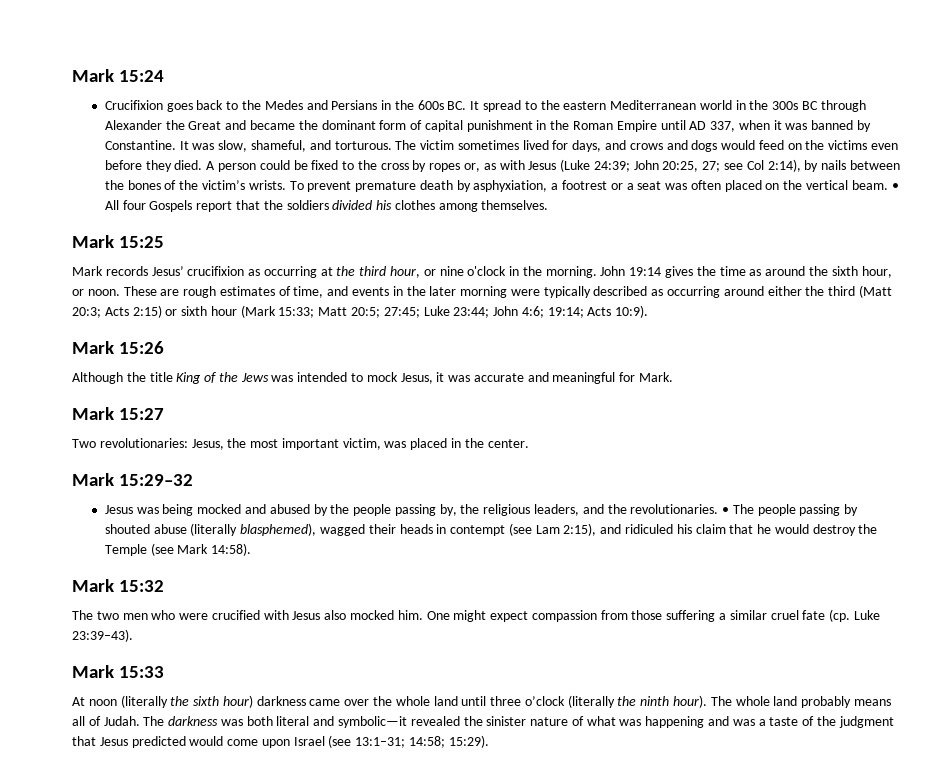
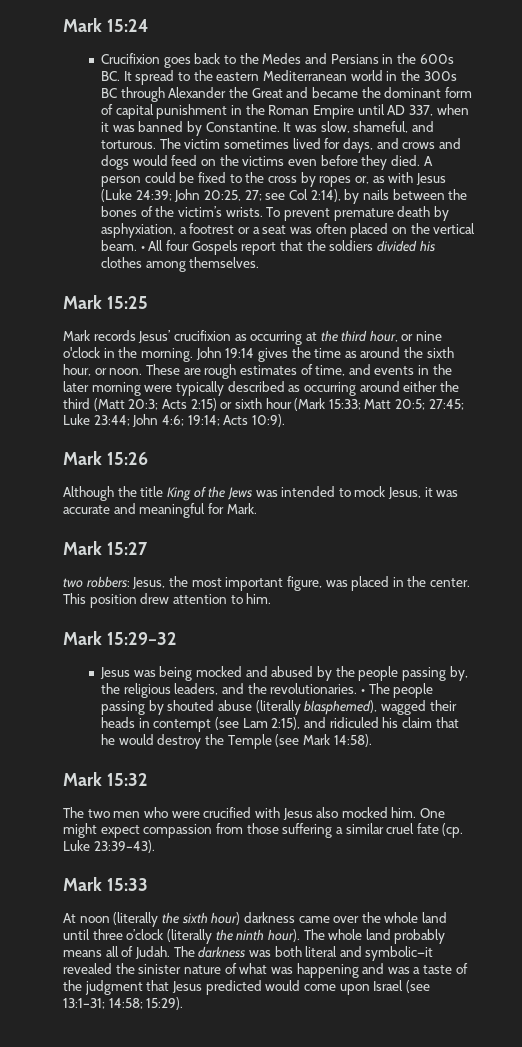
[72,438,188,448] Two revolutionaries: -> [63,576,130,588] two robbers:
[342,438,381,450] victim, -> [286,576,322,591] figure,
(529, 443) none -> [63,593,272,608] This position drew attention to him.

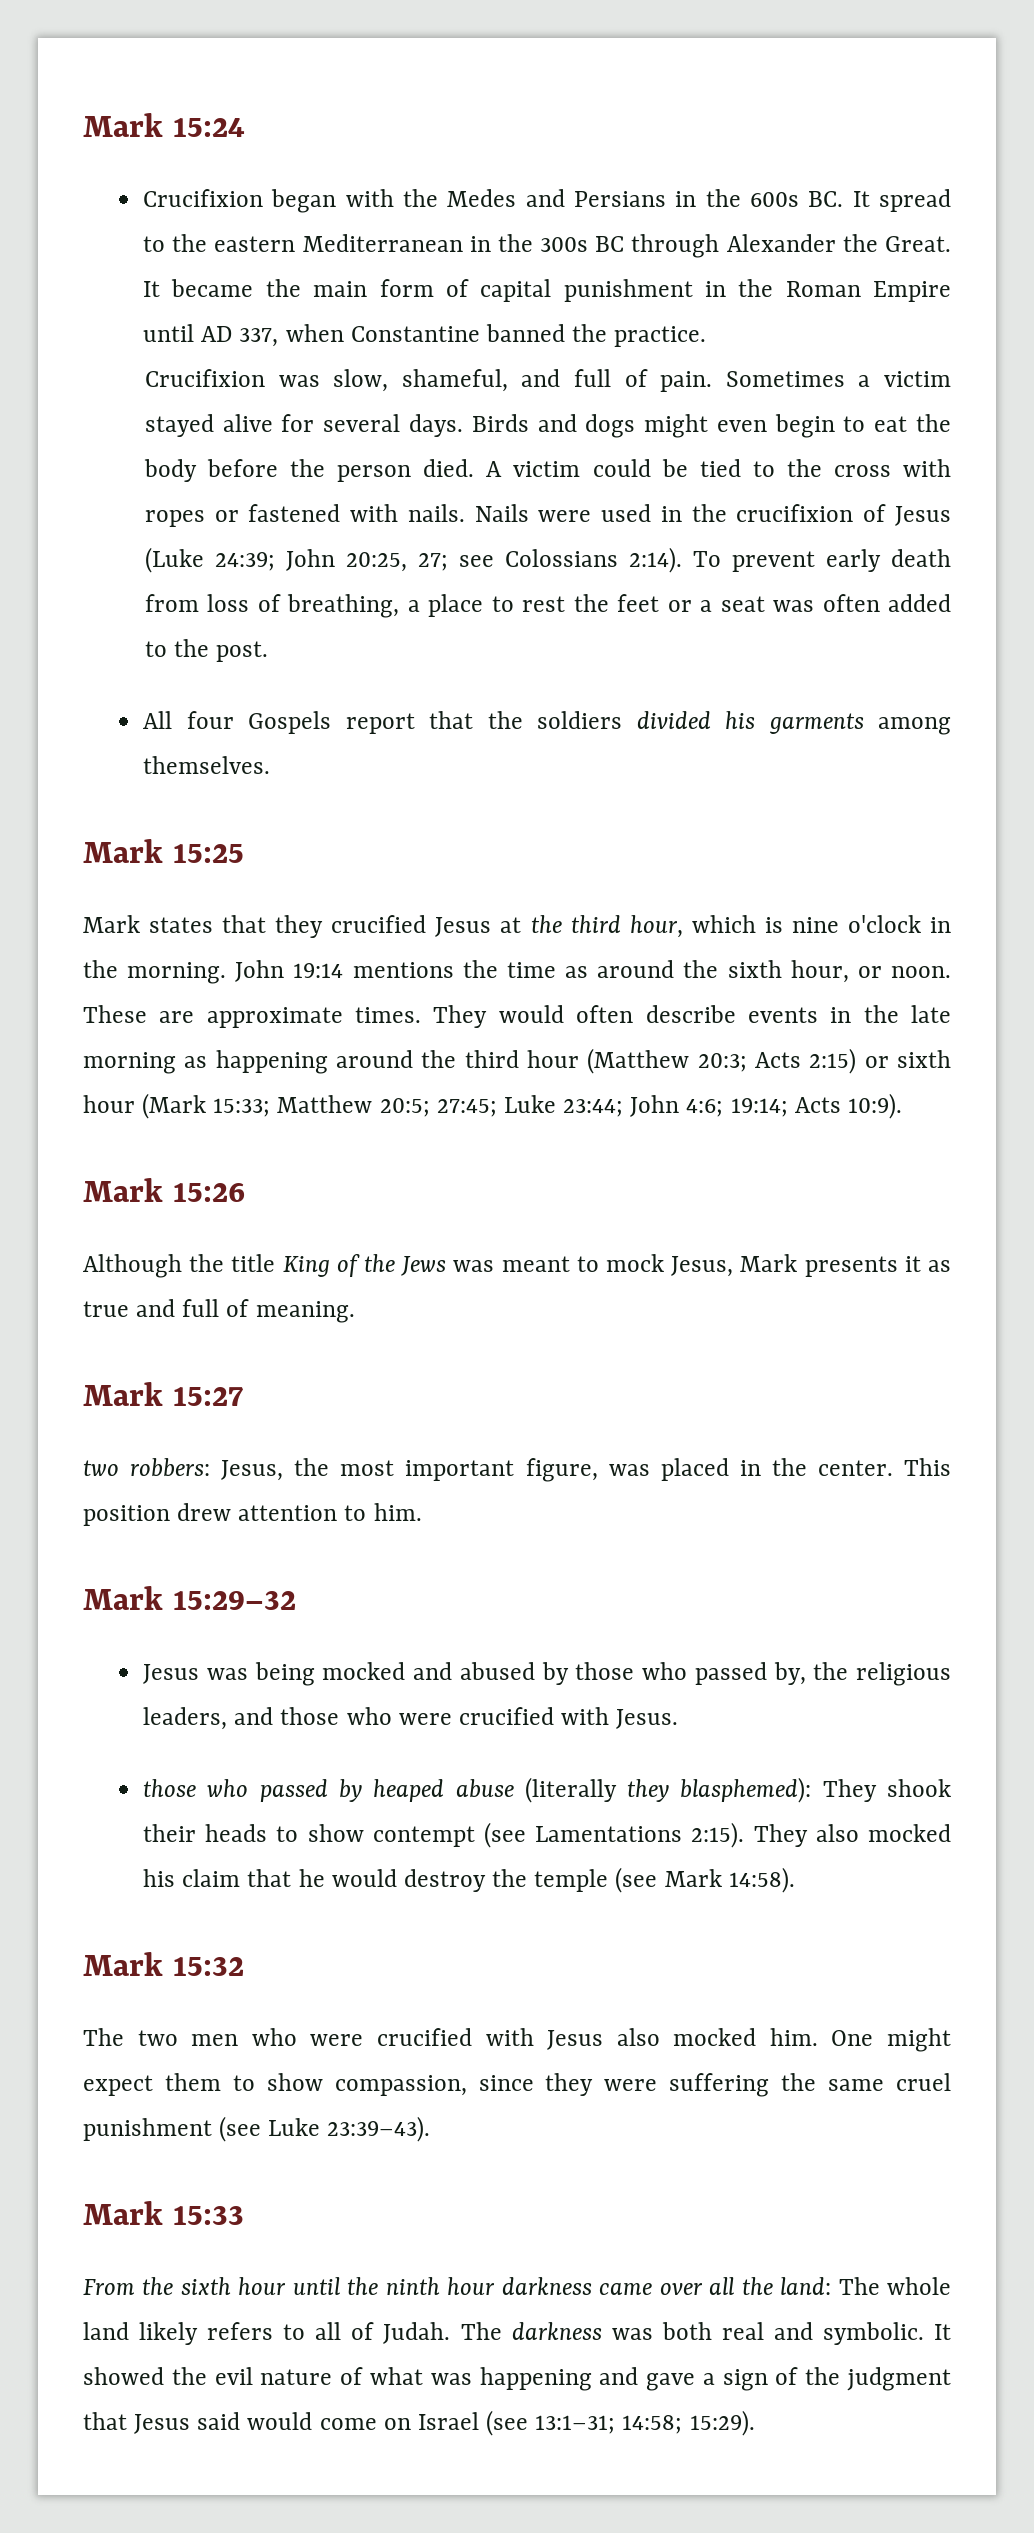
[163,53,237,68] goes back to -> [271,189,394,213] began with
[350,70,383,81] world -> (463, 243) none
[251,87,309,98] Great and -> [885,236,952,252] [143,281,161,297] Great. It
[384,87,442,98] dominant -> [313,281,368,297] main
[101,121,434,136] [101,138,461,153] [101,155,388,170] it was banned by Constantine. It was slow, shameful, and torturous. The victim sometimes lived for days, and crows and dogs would feed on the victims even before they -> [350,324,707,347] [144,369,951,392] [144,414,951,438] [143,459,412,482] Constantine banned the practice. // Crucifixion was slow, shameful, and full of pain. Sometimes a victim stayed alive for several days. Birds and dogs might even begin to eat the body before the person
[101,176,142,187] person -> [513,461,581,477] victim
[198,172,227,183] fixed -> [699,459,741,477] tied
[300,172,414,187] by ropes or, as with -> [902,459,951,477] [144,504,887,527] with ropes or fastened with nails. Nails were used in the crucifixion of
[289,189,468,204] [101,206,449,221] [101,223,235,238] Col 2:14), by nails between the bones of the victim’s wrists. To prevent premature death by asphyxiation, a footrest -> [504,547,951,573] [144,594,660,618] Colossians 2:14). To prevent early death from loss of breathing, a place to rest the feet
[350,223,476,238] [101,240,145,251] placed on the vertical beam. • -> [887,594,951,612] [144,639,269,662] added to the post. //
[101,257,143,268] clothes -> [768,713,864,734] garments
[93,330,303,345] records Jesus’ crucifixion as occurring -> [149,915,492,938] states that they crucified Jesus
[401,334,414,341] or -> [691,915,783,933] which is
[257,348,288,362] gives -> [352,962,454,978] mentions
[204,364,452,379] [63,381,459,396] [63,398,125,411] rough estimates of time, and events in the later morning were typically described as occurring around either the third (Matt -> [206,1005,952,1028] [83,1048,690,1074] approximate times. They would often describe events in the late morning as happening around the third hour (Matthew
[364,399,392,409] Matt -> [277,1095,373,1113] Matthew
[281,486,336,497] intended -> [501,1256,570,1272] meant
[424,487,459,497] [63,503,257,518] it was accurate and meaningful for Mark. -> [740,1254,952,1277] [83,1299,355,1323] Mark presents it as true and full of meaning.
[335,666,446,681] the people passing -> [575,1662,767,1685] those who passed
[247,683,434,698] [101,700,457,715] [101,717,379,732] the revolutionaries. • The people passing by shouted abuse (literally blasphemed), wagged their heads in contempt (see Lam 2:15), and ridiculed -> [280,1707,679,1729] [143,1777,952,1803] [143,1822,952,1848] those who were crucified with Jesus. // those who passed by heaped abuse (literally they blasphemed): They shook their heads to show contempt (see Lamentations 2:15). They also mocked
[227,734,272,749] Temple -> [534,1869,609,1892] temple
[143,823,464,838] [63,840,155,853] [63,877,148,891] [63,912,448,927] [63,929,446,944] [63,950,102,957] compassion from those suffering a similar cruel fate (cp. Luke 23:39–43). // Mark 15:33 // At noon (literally the sixth hour) darkness came over the whole land until three o’clock (literally the ninth hour). The whole land probably means -> [164,2073,951,2097] [83,2116,431,2142] [83,2201,244,2225] [83,2277,952,2295] [83,2322,306,2345] them to show compassion, since they were suffering the same cruel punishment (see Luke 23:39–43). // Mark 15:33 // From the sixth hour until the ninth hour darkness came over all the land: The whole land likely refers to
[305,946,434,961] [63,963,182,974] literal and symbolic—it revealed the sinister -> [721,2322,951,2345] [83,2367,253,2385] real and symbolic. It showed the evil
[387,965,453,974] was a taste -> [646,2369,768,2391] gave a sign
[205,980,262,995] predicted -> [197,2412,241,2430] said
[339,984,370,995] upon -> [383,2418,411,2430] on

